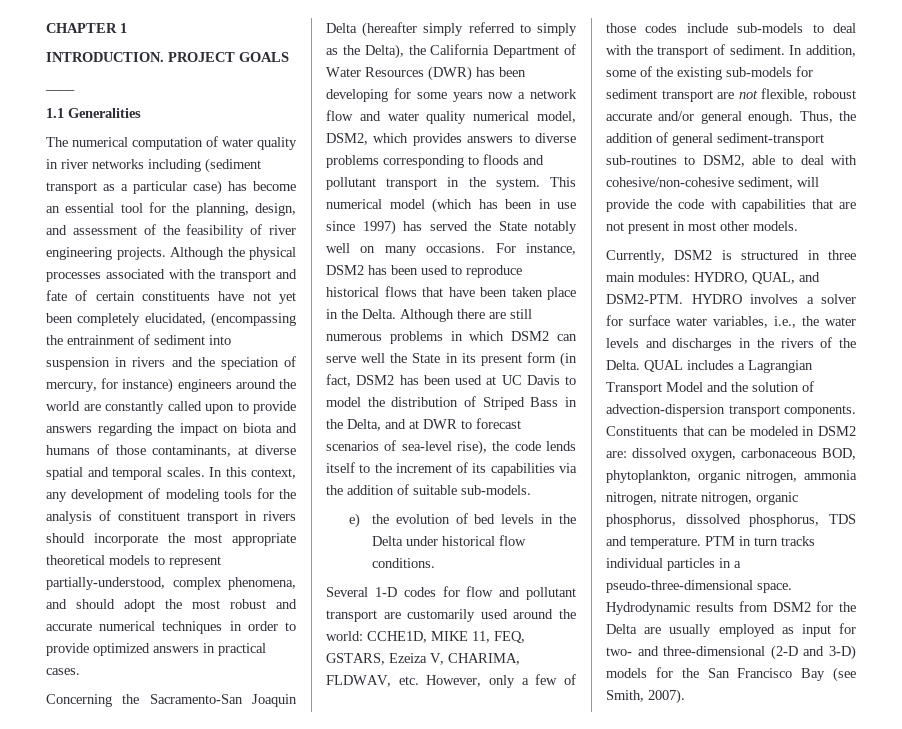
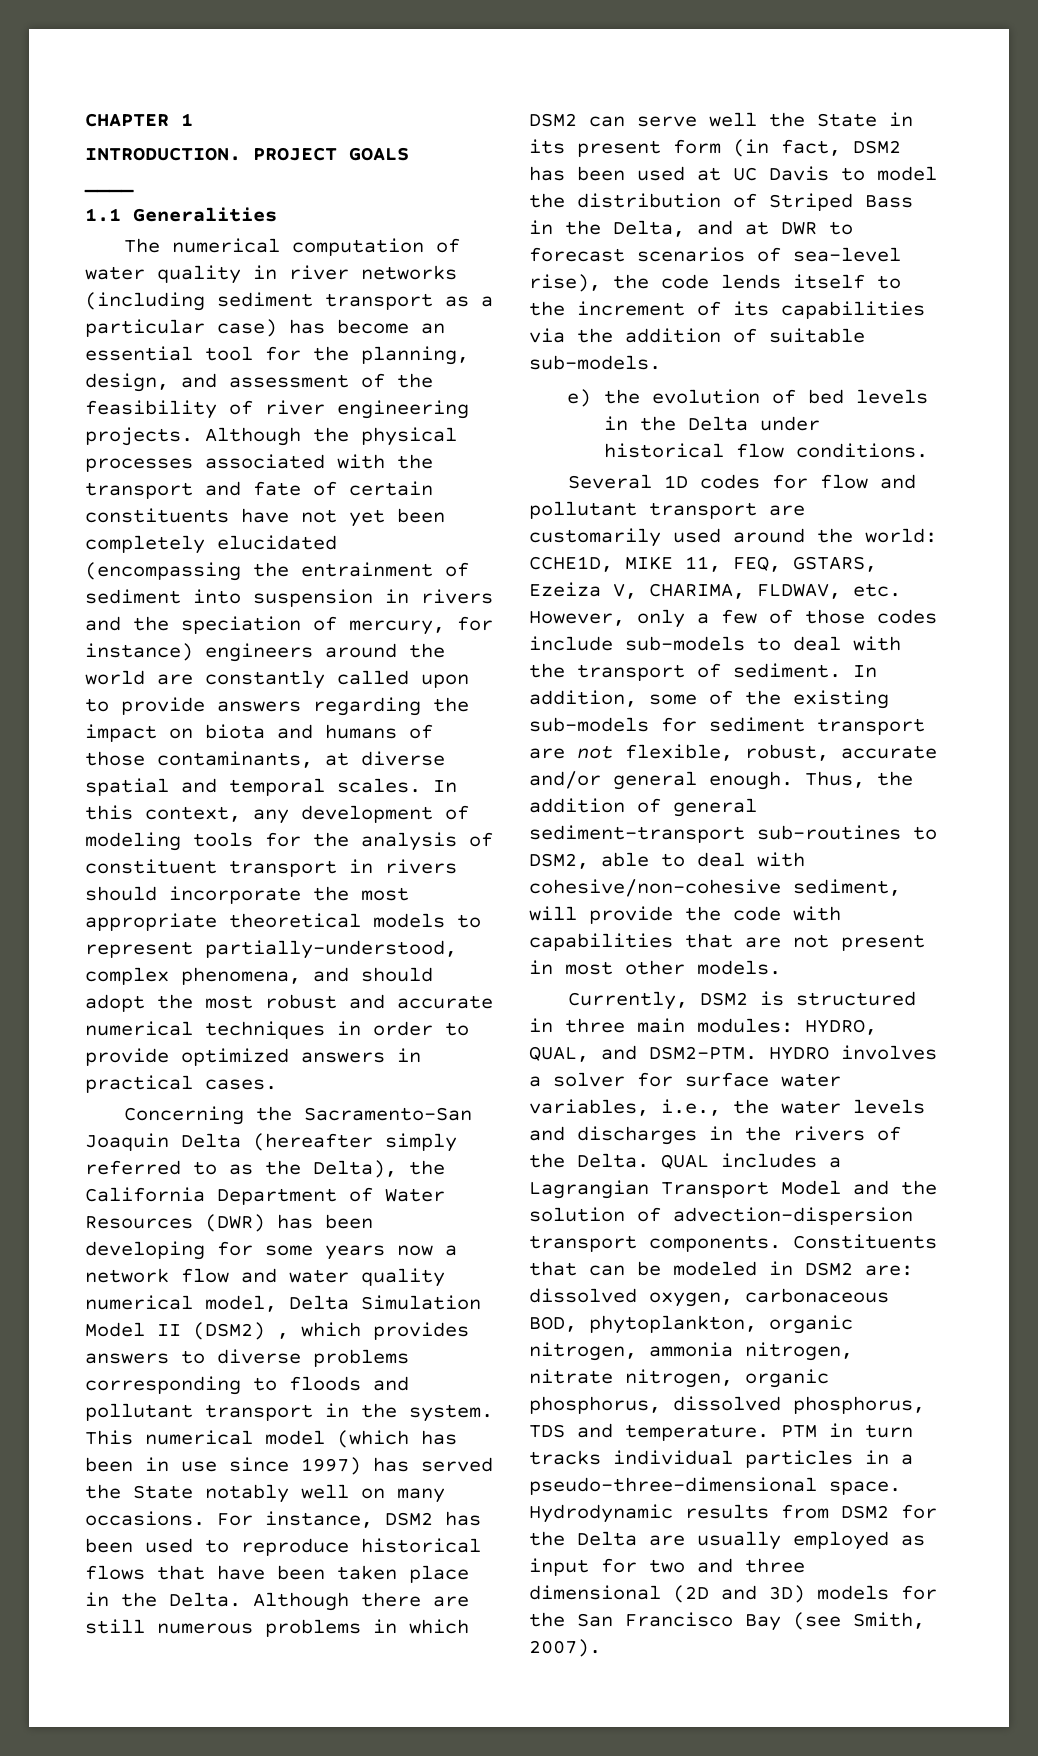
[148,158,261,173] including (sediment -> [85,292,313,311] (including sediment
[144,313,206,325] elucidated, -> [217,535,337,550] elucidated
[537,23,577,36] simply -> (217, 1168) none
[326,133,368,145] DSM2, -> [289,1295,481,1310] [85,1322,289,1340] Delta Simulation Model II (DSM2) ,
[374,587,397,597] 1-D -> [664,475,689,488] 1D
[813,89,856,99] roboust -> [745,744,829,761] robust,
[606,645,856,660] two- and three-dimensional (2-D and 3-D) -> [649,1558,805,1573] [529,1585,805,1603] two and three dimensional (2D and 3D)

